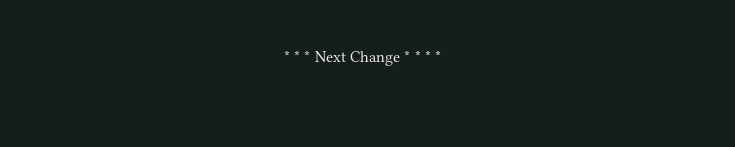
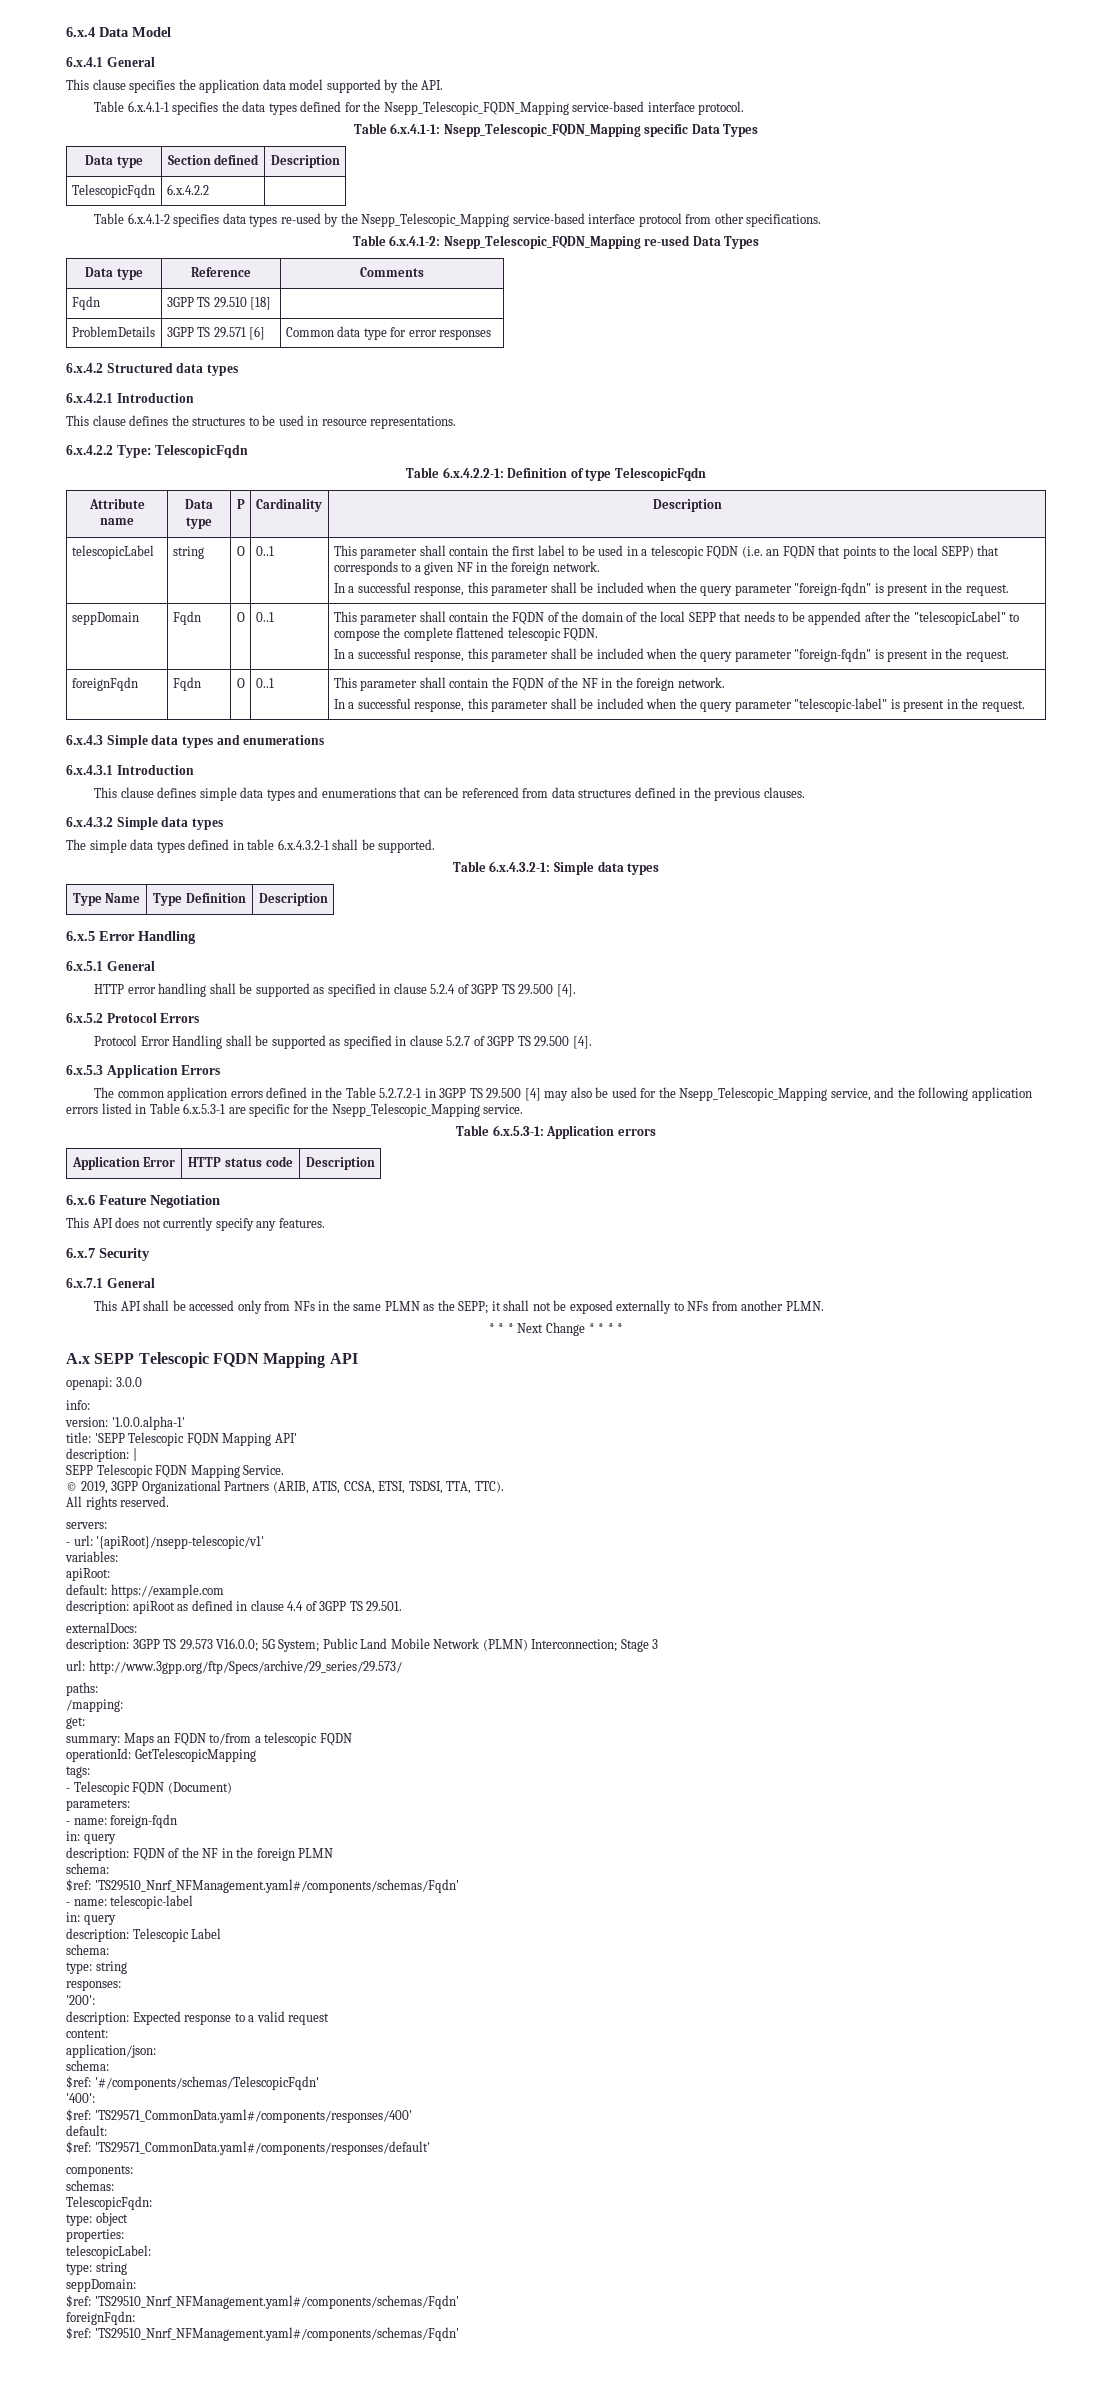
(283, 56) none -> [66,27,171,37] [66,57,155,67] [66,79,444,93] [94,101,745,115] [353,123,759,137] [85,155,143,168] [167,154,260,165] [270,155,340,168] [71,184,155,198] [166,184,209,195] [94,213,822,227] [352,235,760,249] [85,267,143,280] [191,267,251,277] [360,267,424,277] [71,296,100,310] [166,297,272,310] [71,326,155,337] [166,326,266,340] [285,326,492,340] [66,363,238,376] [66,393,194,403] [66,415,457,429] [66,445,249,458] [406,467,706,481] [88,498,145,509] [100,518,134,525] [185,499,213,509] [186,517,212,529] [236,499,245,509] [255,498,322,512] [652,499,722,512] [71,545,154,559] [172,546,204,559] [236,546,245,556] [255,546,274,556] [333,545,1000,559] [333,561,600,575] [333,582,1009,596] [71,612,139,625] [172,611,201,625] [236,612,245,622] [255,612,274,622] [333,611,1020,625] [333,627,599,641] [333,648,1009,662] [71,677,138,691] [172,677,201,691] [236,678,245,688] [255,678,274,688] [333,677,725,691] [333,698,1025,712] [66,735,325,748] [66,765,194,775] [94,787,805,801] [66,817,223,830] [66,839,436,853] [452,861,660,875] [72,893,141,906] [153,893,246,906] [258,893,328,906] [66,931,196,944] [66,961,155,971] [94,983,576,997] [66,1013,200,1023] [94,1035,592,1049] [66,1065,221,1078] [94,1087,1032,1101] [66,1103,524,1117] [456,1125,656,1139] [71,1156,176,1170] [188,1156,293,1167] [305,1157,375,1170] [66,1195,220,1208] [66,1217,325,1231] [66,1248,150,1261] [66,1278,155,1288] [94,1300,824,1314] 6.x.4 Data Model // 6.x.4.1 General // This clause specifies the application data model supported by the API. // Table 6.x.4.1-1 specifies the data types defined for the Nsepp_Telescopic_FQDN_Mapping service-based interface protocol. // Table 6.x.4.1-1: Nsepp_Telescopic_FQDN_Mapping specific Data Types // Data type | Section defined | Description // TelescopicFqdn | 6.x.4.2.2 | // Table 6.x.4.1-2 specifies data types re-used by the Nsepp_Telescopic_Mapping service-based interface protocol from other specifications. // Table 6.x.4.1-2: Nsepp_Telescopic_FQDN_Mapping re-used Data Types // Data type | Reference | Comments // Fqdn | 3GPP TS 29.510 [18] | // ProblemDetails | 3GPP TS 29.571 [6] | Common data type for error responses // 6.x.4.2 Structured data types // 6.x.4.2.1 Introduction // This clause defines the structures to be used in resource representations. // 6.x.4.2.2 Type: TelescopicFqdn // Table 6.x.4.2.2-1: Definition of type TelescopicFqdn // Attribute name | Data type | P | Cardinality | Description // telescopicLabel | string | O | 0..1 | This parameter shall contain the first label to be used in a telescopic FQDN (i.e. an FQDN that points to the local SEPP) that corresponds to a given NF in the foreign network. // In a successful response, this parameter shall be included when the query parameter "foreign-fqdn" is present in the request. // seppDomain | Fqdn | O | 0..1 | This parameter shall contain the FQDN of the domain of the local SEPP that needs to be appended after the "telescopicLabel" to compose the complete flattened telescopic FQDN. // In a successful response, this parameter shall be included when the query parameter "foreign-fqdn" is present in the request. // foreignFqdn | Fqdn | O | 0..1 | This parameter shall contain the FQDN of the NF in the foreign network. // In a successful response, this parameter shall be included when the query parameter "telescopic-label" is present in the request. // 6.x.4.3 Simple data types and enumerations // 6.x.4.3.1 Introduction // This clause defines simple data types and enumerations that can be referenced from data structures defined in the previous clauses. // 6.x.4.3.2 Simple data types // The simple data types defined in table 6.x.4.3.2-1 shall be supported. // Table 6.x.4.3.2-1: Simple data types // Type Name | Type Definition | Description // 6.x.5 Error Handling // 6.x.5.1 General // HTTP error handling shall be supported as specified in clause 5.2.4 of 3GPP TS 29.500 [4]. // 6.x.5.2 Protocol Errors // Protocol Error Handling shall be supported as specified in clause 5.2.7 of 3GPP TS 29.500 [4]. // 6.x.5.3 Application Errors // The common application errors defined in the Table 5.2.7.2-1 in 3GPP TS 29.500 [4] may also be used for the Nsepp_Telescopic_Mapping service, and the following application errors listed in Table 6.x.5.3-1 are specific for the Nsepp_Telescopic_Mapping service. // Table 6.x.5.3-1: Application errors // Application Error | HTTP status code | Description // 6.x.6 Feature Negotiation // This API does not currently specify any features. // 6.x.7 Security // 6.x.7.1 General // This API shall be accessed only from NFs in the same PLMN as the SEPP; it shall not be exposed externally to NFs from another PLMN. //
(442, 56) none -> [66,1352,358,1368] [66,1377,142,1390] [66,1400,90,1410] [65,1416,185,1430] [66,1432,297,1446] [66,1448,137,1462] [66,1464,285,1478] [66,1480,504,1494] [66,1496,170,1510] [66,1522,107,1529] [66,1535,265,1549] [65,1551,118,1562] [66,1568,110,1581] [66,1584,224,1598] [66,1600,403,1614] [66,1622,137,1633] [66,1638,659,1652] [66,1660,402,1674] [66,1682,98,1696] [66,1699,123,1712] [66,1717,85,1729] [66,1732,352,1746] [66,1748,256,1762] [66,1766,90,1778] [66,1781,232,1795] [66,1799,130,1811] [66,1814,178,1828] [66,1831,116,1844] [66,1847,334,1861] [66,1863,109,1874] [66,1879,459,1893] [66,1895,194,1909] [66,1912,116,1925] [66,1928,222,1942] [66,1944,109,1955] [66,1961,127,1974] [66,1980,121,1991] [66,1995,95,2005] [66,2011,330,2025] [66,2029,108,2038] [66,2044,156,2058] [66,2060,109,2071] [66,2076,319,2090] [66,2093,95,2103] [66,2109,412,2123] [66,2125,107,2136] [66,2141,430,2155] [66,2165,133,2177] [66,2180,114,2191] [66,2196,152,2210] [66,2212,128,2226] [66,2229,124,2242] [66,2245,151,2259] [66,2262,127,2275] [66,2279,136,2292] [66,2295,459,2309] [66,2311,135,2325] [66,2327,459,2341] // A.x SEPP Telescopic FQDN Mapping API // openapi: 3.0.0 // info: // version: '1.0.0.alpha-1' // title: 'SEPP Telescopic FQDN Mapping API' // description: | // SEPP Telescopic FQDN Mapping Service. // © 2019, 3GPP Organizational Partners (ARIB, ATIS, CCSA, ETSI, TSDSI, TTA, TTC). // All rights reserved. // servers: // - url: '{apiRoot}/nsepp-telescopic/v1' // variables: // apiRoot: // default: https://example.com // description: apiRoot as defined in clause 4.4 of 3GPP TS 29.501. // externalDocs: // description: 3GPP TS 29.573 V16.0.0; 5G System; Public Land Mobile Network (PLMN) Interconnection; Stage 3 // url: http://www.3gpp.org/ftp/Specs/archive/29_series/29.573/ // paths: // /mapping: // get: // summary: Maps an FQDN to/from a telescopic FQDN // operationId: GetTelescopicMapping // tags: // - Telescopic FQDN (Document) // parameters: // - name: foreign-fqdn // in: query // description: FQDN of the NF in the foreign PLMN // schema: // $ref: 'TS29510_Nnrf_NFManagement.yaml#/components/schemas/Fqdn' // - name: telescopic-label // in: query // description: Telescopic Label // schema: // type: string // responses: // '200': // description: Expected response to a valid request // content: // application/json: // schema: // $ref: '#/components/schemas/TelescopicFqdn' // '400': // $ref: 'TS29571_CommonData.yaml#/components/responses/400' // default: // $ref: 'TS29571_CommonData.yaml#/components/responses/default' // components: // schemas: // TelescopicFqdn: // type: object // properties: // telescopicLabel: // type: string // seppDomain: // $ref: 'TS29510_Nnrf_NFManagement.yaml#/components/schemas/Fqdn' // foreignFqdn: // $ref: 'TS29510_Nnrf_NFManagement.yaml#/components/schemas/Fqdn'

